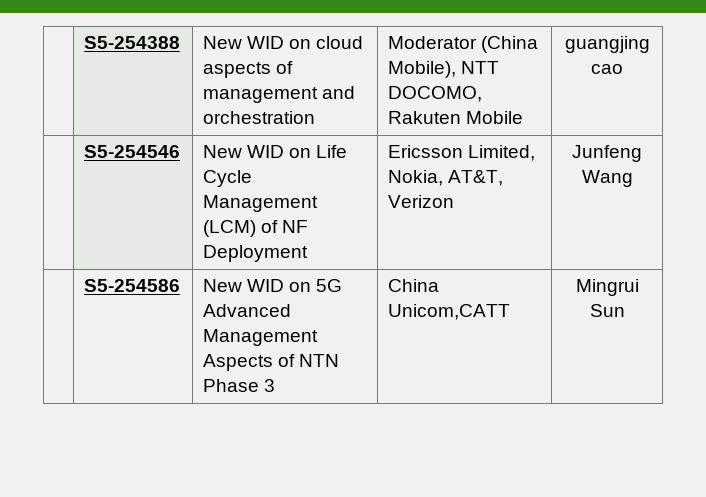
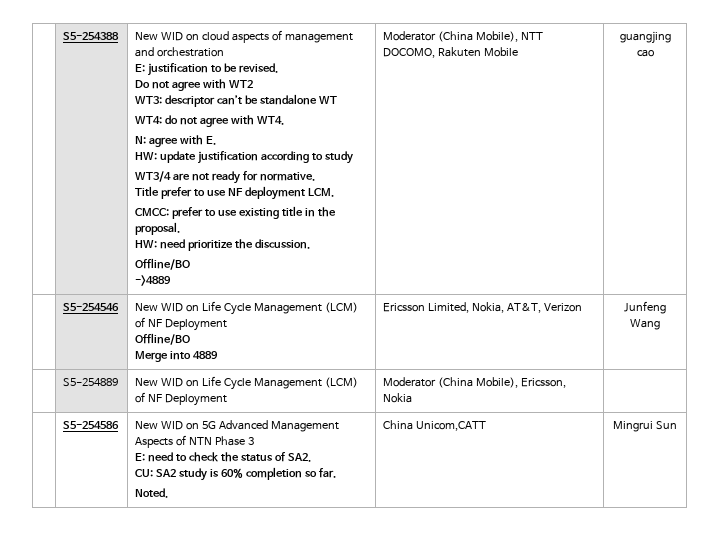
(315, 117) none -> [135,63,279,76] [135,79,254,91] [135,94,338,107] [135,115,285,127] [135,135,217,147] [135,151,354,164] [135,171,316,184] [135,186,335,200] [135,206,337,219] [135,222,181,235] [135,239,311,251] [135,258,191,270] [135,275,172,286] // E: justification to be revised. // Do not agree with WT2 // WT3: descriptor can’t be standalone WT // WT4: do not agree with WT4. // N: agree with E. // HW: update justification according to study // WT3/4 are not ready for normative. // Title prefer to use NF deployment LCM. // CMCC: prefer to use existing title in the proposal. // HW: need prioritize the discussion. // Offline/BO // ->4889
(308, 253) none -> [135,333,191,345] [135,351,219,362] // Offline/BO // Merge into 4889
(633, 178) none -> [63,378,119,387] [135,376,359,390] [135,392,228,406] [383,377,567,388] [383,393,413,403] // | S5-254889 | New WID on Life Cycle Management (LCM) of NF Deployment | Moderator (China Mobile), Ericsson, Nokia |
(275, 385) none -> [135,452,312,462] [135,467,337,481] [135,488,169,498] // E: need to check the status of SA2. // CU: SA2 study is 60% completion so far. // Noted.

